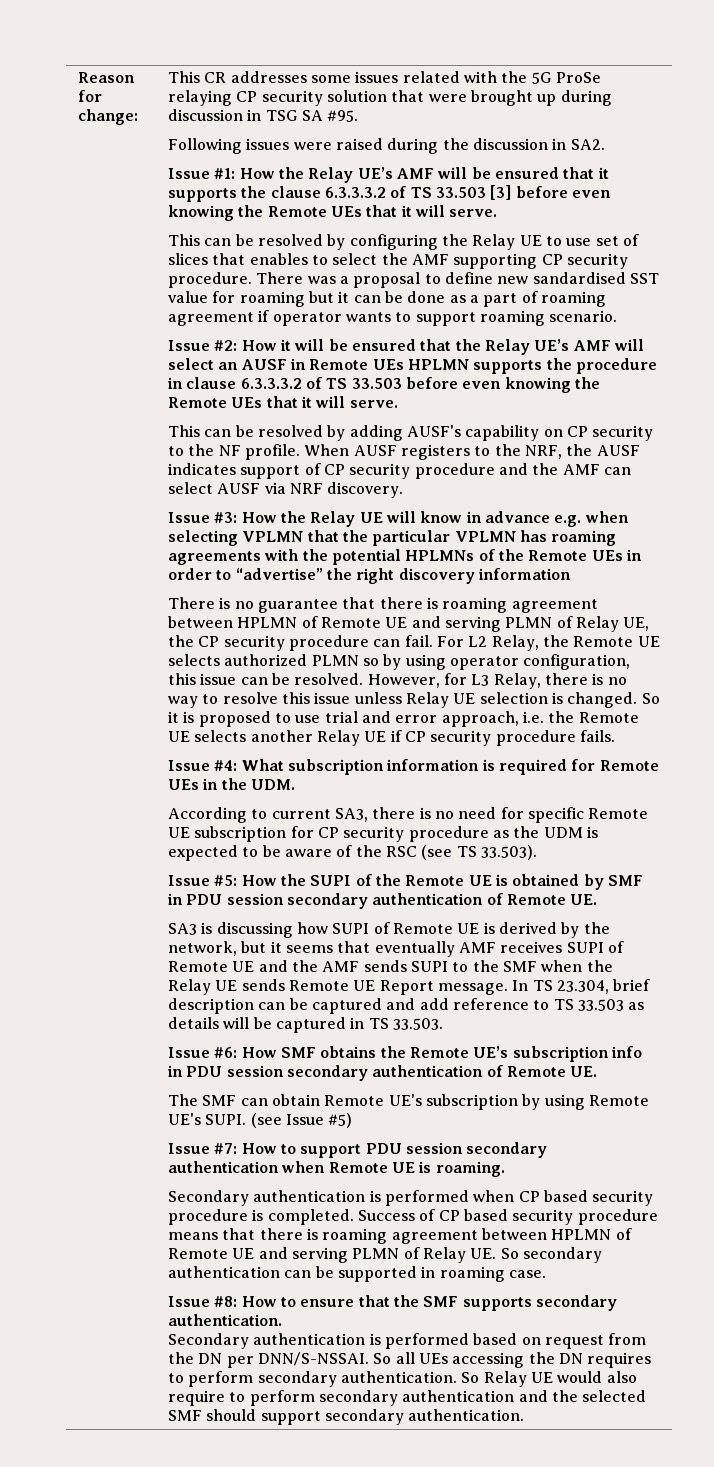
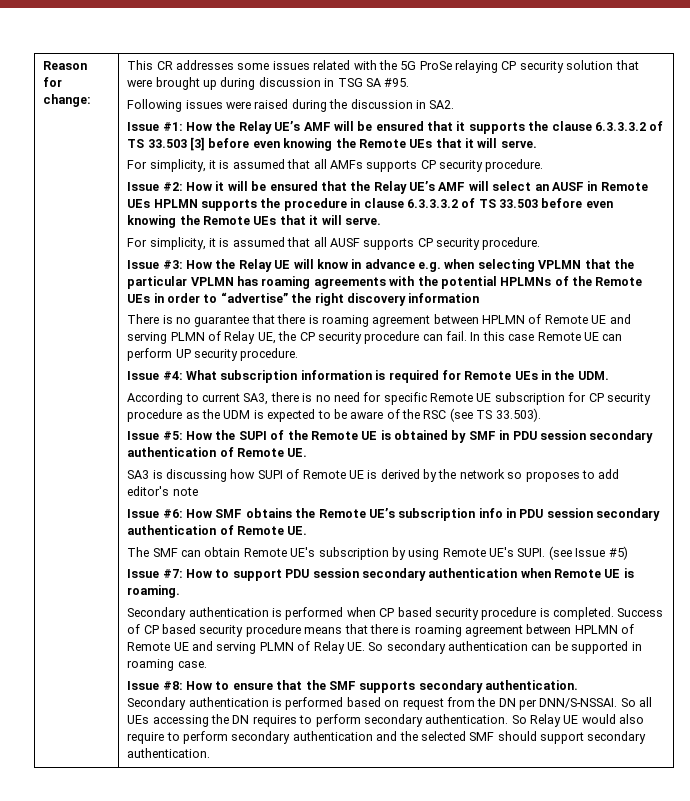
[168,234,639,250] [168,253,628,269] [168,272,659,288] [168,291,606,307] [168,310,618,326] This can be resolved by configuring the Relay UE to use set of slices that enables to select the AMF supporting CP security procedure. There was a proposal to define new sandardised SST value for roaming but it can be done as a part of roaming agreement if operator wants to support roaming scenario. -> [127,159,544,172] For simplicity, it is assumed that all AMFs supports CP security procedure.
[168,425,654,441] [168,444,640,460] [168,463,631,479] [168,482,404,498] This can be resolved by adding AUSF's capability on CP security to the NF profile. When AUSF registers to the NRF, the AUSF indicates support of CP security procedure and the AMF can select AUSF via NRF discovery. -> [127,237,541,250] For simplicity, it is assumed that all AUSF supports CP security procedure.
[437,635,660,651] [168,654,631,670] [168,673,627,689] [168,692,660,708] [168,711,639,727] [168,730,615,746] For L2 Relay, the Remote UE selects authorized PLMN so by using operator configuration, this issue can be resolved. However, for L3 Relay, there is no way to resolve this issue unless Relay UE selection is changed. So it is proposed to use trial and error approach, i.e. the Remote UE selects another Relay UE if CP security procedure fails. -> [470,331,623,341] [127,348,299,361] In this case Remote UE can perform UP security procedure.
[168,941,624,957] [168,960,613,972] [168,979,651,995] [168,998,645,1014] [168,1017,444,1033] network, but it seems that eventually AMF receives SUPI of Remote UE and the AMF sends SUPI to the SMF when the Relay UE sends Remote UE Report message. In TS 23.304, brief description can be captured and add reference to TS 33.503 as details will be captured in TS 33.503. -> [459,469,620,482] [127,486,198,496] network so proposes to add editor's note

